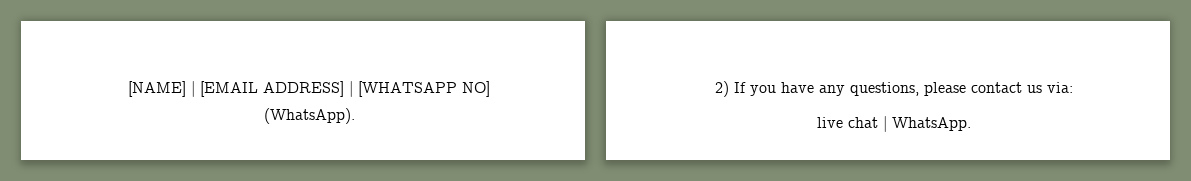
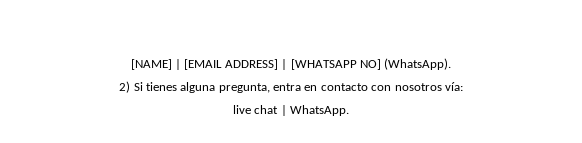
[734,82,1073,96] If you have any questions, please contact us via: -> [133,82,463,93] Si tienes alguna pregunta, entra en contacto con nosotros vía:

